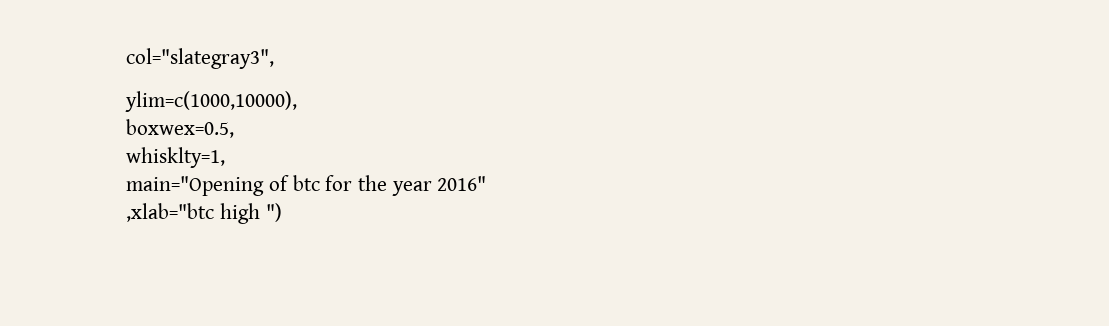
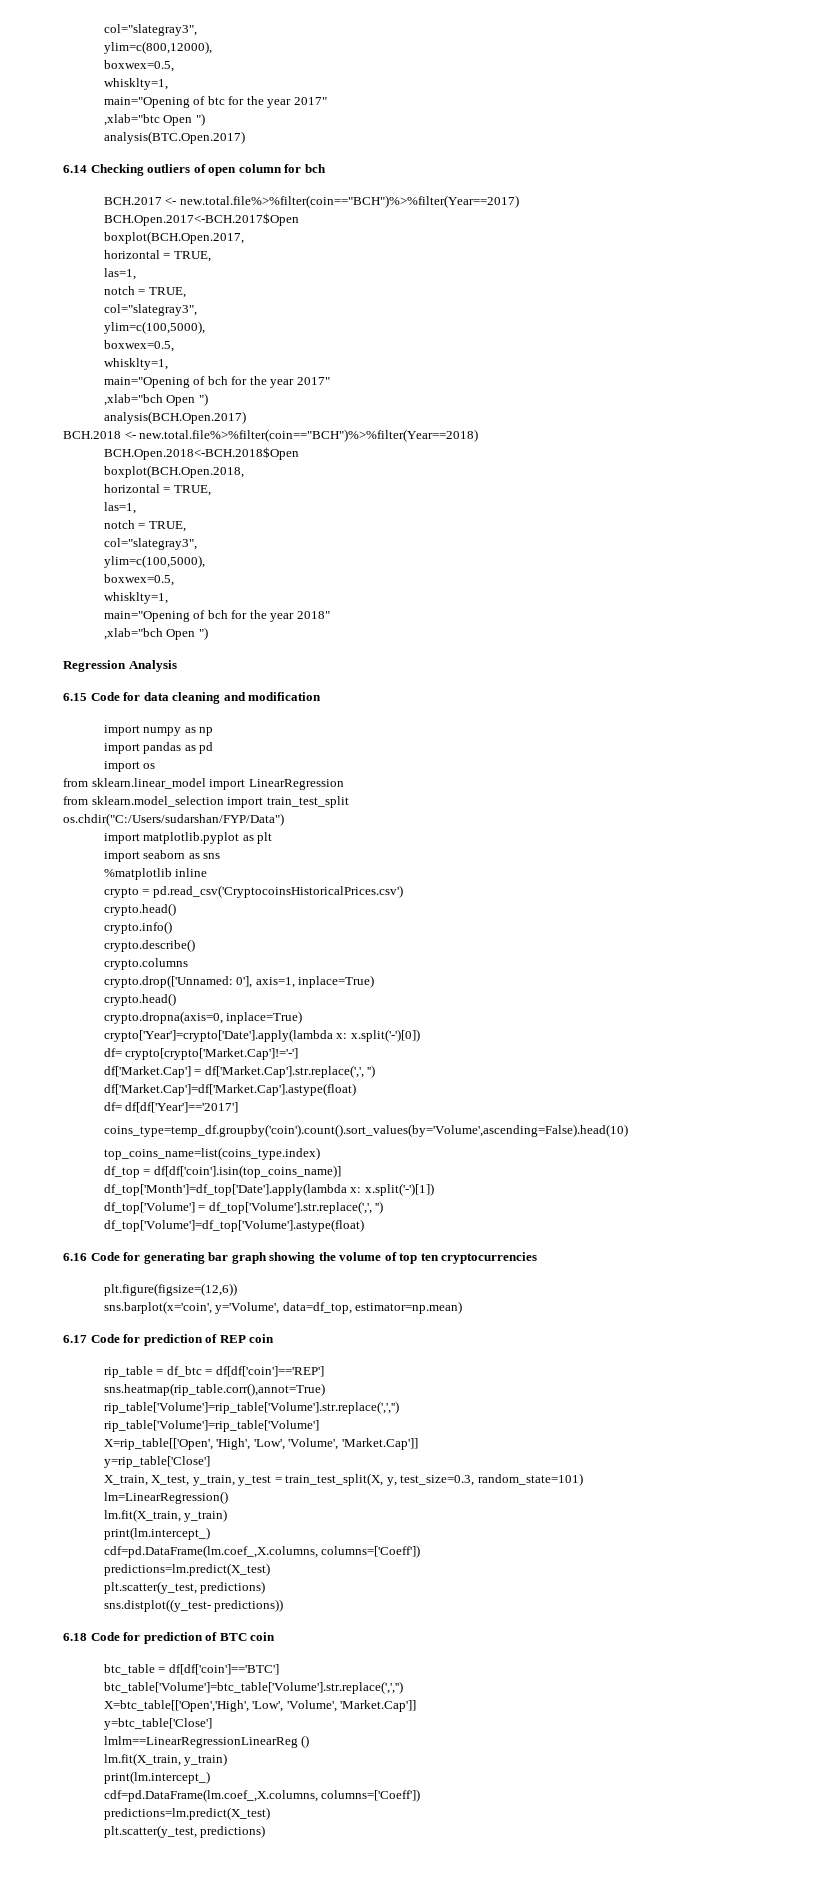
[126,48,275,69] [125,91,298,112] col="slategray3", // ylim=c(1000,10000), -> [103,24,197,36] [103,41,212,54] col="slategray3", // ylim=c(800,12000),
[437,176,487,191] 2016" -> [293,97,327,105] 2017"
[219,203,282,224] high ") -> [163,113,205,126] [103,131,245,144] [63,164,326,176] [103,195,519,208] [103,213,299,226] [103,231,244,244] [103,250,211,262] [103,268,136,280] [103,286,186,298] [103,304,197,316] [103,321,205,334] [103,340,174,352] [103,358,168,370] [103,376,330,388] [103,393,208,406] [103,411,246,424] [63,429,479,442] [103,447,299,460] [103,465,244,478] [103,484,211,496] [103,502,136,514] [103,520,186,532] [103,538,197,550] [103,555,205,568] [103,574,174,586] [103,592,168,604] [103,610,330,622] [103,627,208,640] [63,660,177,672] [63,692,322,704] [103,725,214,736] [103,742,214,754] [103,761,156,772] [63,778,344,790] [63,796,349,808] [63,813,284,826] [103,832,273,844] [103,850,221,862] [103,868,208,880] [103,885,403,898] [103,903,176,916] [103,921,172,934] [103,939,195,952] [103,958,188,970] [103,975,375,988] [103,993,176,1006] [103,1011,303,1024] [103,1029,420,1042] [103,1048,299,1060] [103,1065,376,1078] [103,1083,356,1096] [103,1102,239,1113] [103,1124,628,1137] [103,1147,320,1160] [103,1165,341,1178] [103,1183,434,1196] [103,1201,384,1214] [103,1219,364,1232] [63,1252,538,1264] [103,1283,237,1296] [103,1301,463,1314] [63,1334,275,1346] [103,1366,324,1378] [103,1383,325,1396] [103,1401,399,1414] [103,1420,319,1432] [103,1438,418,1450] [103,1456,210,1468] [103,1473,583,1486] [103,1491,228,1504] [103,1509,228,1522] [103,1527,210,1540] [103,1545,421,1558] [103,1563,270,1576] [103,1581,266,1594] [103,1599,284,1612] [63,1632,276,1644] [103,1664,279,1675] [103,1681,403,1694] [103,1700,417,1712] [103,1718,212,1730] [103,1735,310,1748] [103,1753,228,1766] [103,1771,210,1784] [103,1789,421,1802] [103,1807,270,1820] [103,1825,266,1838] Open ") // analysis(BTC.Open.2017) // 6.14 Checking outliers of open column for bch // BCH.2017 <- new.total.file%>%filter(coin=="BCH")%>%filter(Year==2017) // BCH.Open.2017<-BCH.2017$Open // boxplot(BCH.Open.2017, // horizontal = TRUE, // las=1, // notch = TRUE, // col="slategray3", // ylim=c(100,5000), // boxwex=0.5, // whisklty=1, // main="Opening of bch for the year 2017" // ,xlab="bch Open ") // analysis(BCH.Open.2017) // BCH.2018 <- new.total.file%>%filter(coin=="BCH")%>%filter(Year==2018) // BCH.Open.2018<-BCH.2018$Open // boxplot(BCH.Open.2018, // horizontal = TRUE, // las=1, // notch = TRUE, // col="slategray3", // ylim=c(100,5000), // boxwex=0.5, // whisklty=1, // main="Opening of bch for the year 2018" // ,xlab="bch Open ") // Regression Analysis // 6.15 Code for data cleaning and modification // import numpy as np // import pandas as pd // import os // from sklearn.linear_model import LinearRegression // from sklearn.model_selection import train_test_split // os.chdir("C:/Users/sudarshan/FYP/Data") // import matplotlib.pyplot as plt // import seaborn as sns // %matplotlib inline // crypto = pd.read_csv('CryptocoinsHistoricalPrices.csv') // crypto.head() // crypto.info() // crypto.describe() // crypto.columns // crypto.drop(['Unnamed: 0'], axis=1, inplace=True) // crypto.head() // crypto.dropna(axis=0, inplace=True) // crypto['Year']=crypto['Date'].apply(lambda x: x.split('-')[0]) // df= crypto[crypto['Market.Cap']!='-'] // df['Market.Cap'] = df['Market.Cap'].str.replace(',', '') // df['Market.Cap']=df['Market.Cap'].astype(float) // df= df[df['Year']=='2017'] // coins_type=temp_df.groupby('coin').count().sort_values(by='Volume',ascending=False).head(10) // top_coins_name=list(coins_type.index) // df_top = df[df['coin'].isin(top_coins_name)] // df_top['Month']=df_top['Date'].apply(lambda x: x.split('-')[1]) // df_top['Volume'] = df_top['Volume'].str.replace(',', '') // df_top['Volume']=df_top['Volume'].astype(float) // 6.16 Code for generating bar graph showing the volume of top ten cryptocurrencies // plt.figure(figsize=(12,6)) // sns.barplot(x='coin', y='Volume', data=df_top, estimator=np.mean) // 6.17 Code for prediction of REP coin // rip_table = df_btc = df[df['coin']=='REP'] // sns.heatmap(rip_table.corr(),annot=True) // rip_table['Volume']=rip_table['Volume'].str.replace(',','') // rip_table['Volume']=rip_table['Volume'] // X=rip_table[['Open', 'High', 'Low', 'Volume', 'Market.Cap']] // y=rip_table['Close'] // X_train, X_test, y_train, y_test = train_test_split(X, y, test_size=0.3, random_state=101) // lm=LinearRegression() // lm.fit(X_train, y_train) // print(lm.intercept_) // cdf=pd.DataFrame(lm.coef_,X.columns, columns=['Coeff']) // predictions=lm.predict(X_test) // plt.scatter(y_test, predictions) // sns.distplot((y_test- predictions)) // 6.18 Code for prediction of BTC coin // btc_table = df[df['coin']=='BTC'] // btc_table['Volume']=btc_table['Volume'].str.replace(',','') // X=btc_table[['Open','High', 'Low', 'Volume', 'Market.Cap']] // y=btc_table['Close'] // lmlm==LinearRegressionLinearReg () // lm.fit(X_train, y_train) // print(lm.intercept_) // cdf=pd.DataFrame(lm.coef_,X.columns, columns=['Coeff']) // predictions=lm.predict(X_test) // plt.scatter(y_test, predictions)

